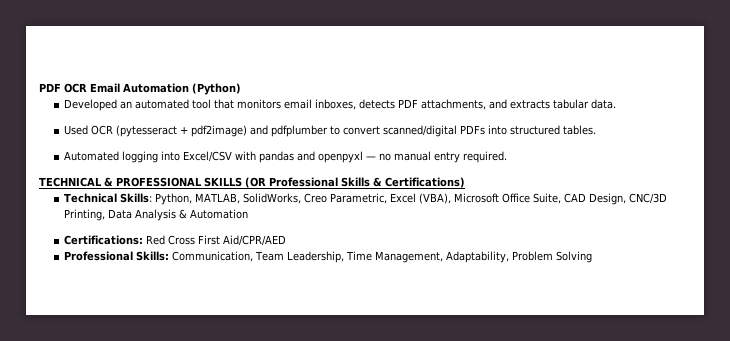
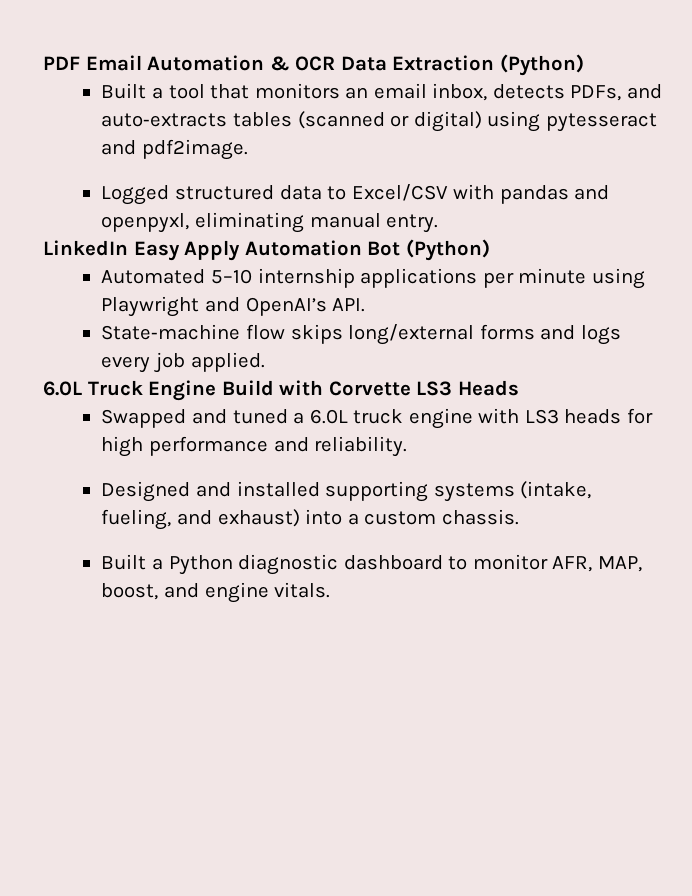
[39,83,87,93] PDF OCR -> [43,56,80,70] PDF
[192,83,241,95] [64,99,617,111] [64,125,597,137] [64,151,508,163] [39,177,465,188] [64,193,668,205] [64,209,249,221] [64,235,287,246] [64,251,593,263] (Python) // Developed an automated tool that monitors email inboxes, detects PDF attachments, and extracts tabular data. // Used OCR (pytesseract + pdf2image) and pdfplumber to convert scanned/digital PDFs into structured tables. // Automated logging into Excel/CSV with pandas and openpyxl — no manual entry required. // TECHNICAL & PROFESSIONAL SKILLS (OR Professional Skills & Certifications) // Technical Skills: Python, MATLAB, SolidWorks, Creo Parametric, Excel (VBA), Microsoft Office Suite, CAD Design, CNC/3D Printing, Data Analysis & Automation // Certifications: Red Cross First Aid/CPR/AED // Professional Skills: Communication, Team Leadership, Time Management, Adaptability, Problem Solving -> [269,54,584,76] [101,83,662,101] [101,111,657,132] [101,139,249,160] [101,184,610,205] [101,212,439,233] [43,239,490,261] [101,268,645,289] [101,296,366,317] [101,324,621,345] [101,352,265,373] [43,380,519,401] [101,408,653,429] [101,436,408,457] [101,481,592,502] [101,509,519,530] [101,554,642,575] [101,582,331,603] & OCR Data Extraction (Python) // Built a tool that monitors an email inbox, detects PDFs, and auto‑extracts tables (scanned or digital) using pytesseract and pdf2image. // Logged structured data to Excel/CSV with pandas and openpyxl, eliminating manual entry. // LinkedIn Easy Apply Automation Bot (Python) // Automated 5–10 internship applications per minute using Playwright and OpenAI’s API. // State‑machine flow skips long/external forms and logs every job applied. // 6.0L Truck Engine Build with Corvette LS3 Heads // Swapped and tuned a 6.0L truck engine with LS3 heads for high performance and reliability. // Designed and installed supporting systems (intake, fueling, and exhaust) into a custom chassis. // Built a Python diagnostic dashboard to monitor AFR, MAP, boost, and engine vitals.

